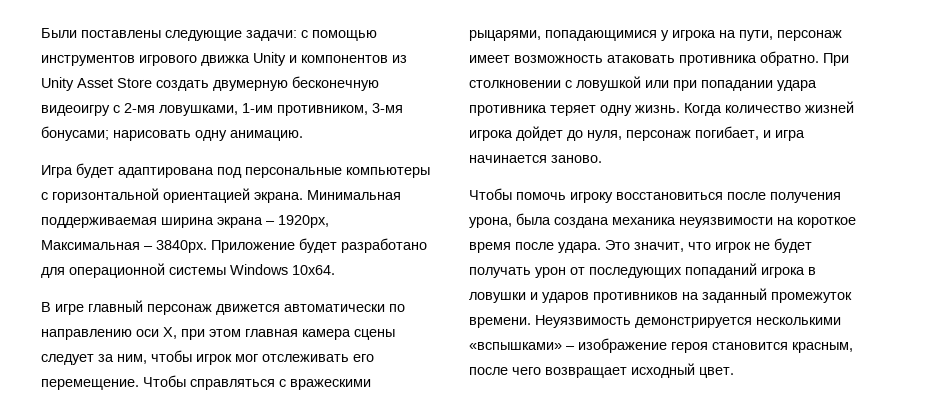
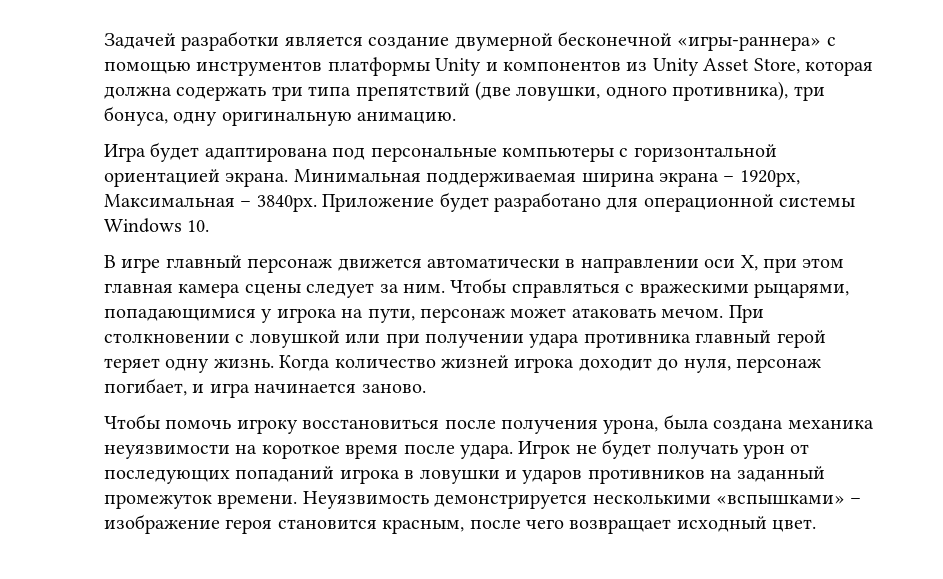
[41,28,297,41] Были поставлены следующие задачи: -> [104,31,822,51] Задачей разработки является создание двумерной бесконечной «игры-раннера»
[139,55,250,66] игрового движка -> [327,57,430,76] платформы
[117,76,379,91] [41,103,403,116] [41,126,227,141] Store создать двумерную бесконечную видеоигру с 2-мя ловушками, 1-им противником, 3-мя бонусами; нарисовать одну -> [753,58,873,76] [104,81,825,101] [104,106,352,126] Store, которая должна содержать три типа препятствий (две ловушки, одного противника), три бонуса, одну оригинальную
[292,265,335,275] 10x64. -> [187,220,210,232] 10.
[389,304,405,312] [41,329,132,340] по направлению -> [565,258,699,273] в направлении
[117,350,374,365] [41,379,139,390] ним, чтобы игрок мог отслеживать его перемещение. -> [403,284,445,293] ним.
[469,51,819,66] имеет возможность атаковать противника обратно. -> [510,308,724,318] может атаковать мечом.
[701,80,773,91] попадании -> [425,333,524,348] получении
(547, 110) none -> [695,330,826,348] главный герой
[516,126,563,141] дойдет -> [578,358,652,371] доходит
[605,240,751,253] Это значит, что игрок -> [518,441,571,459] Игрок

